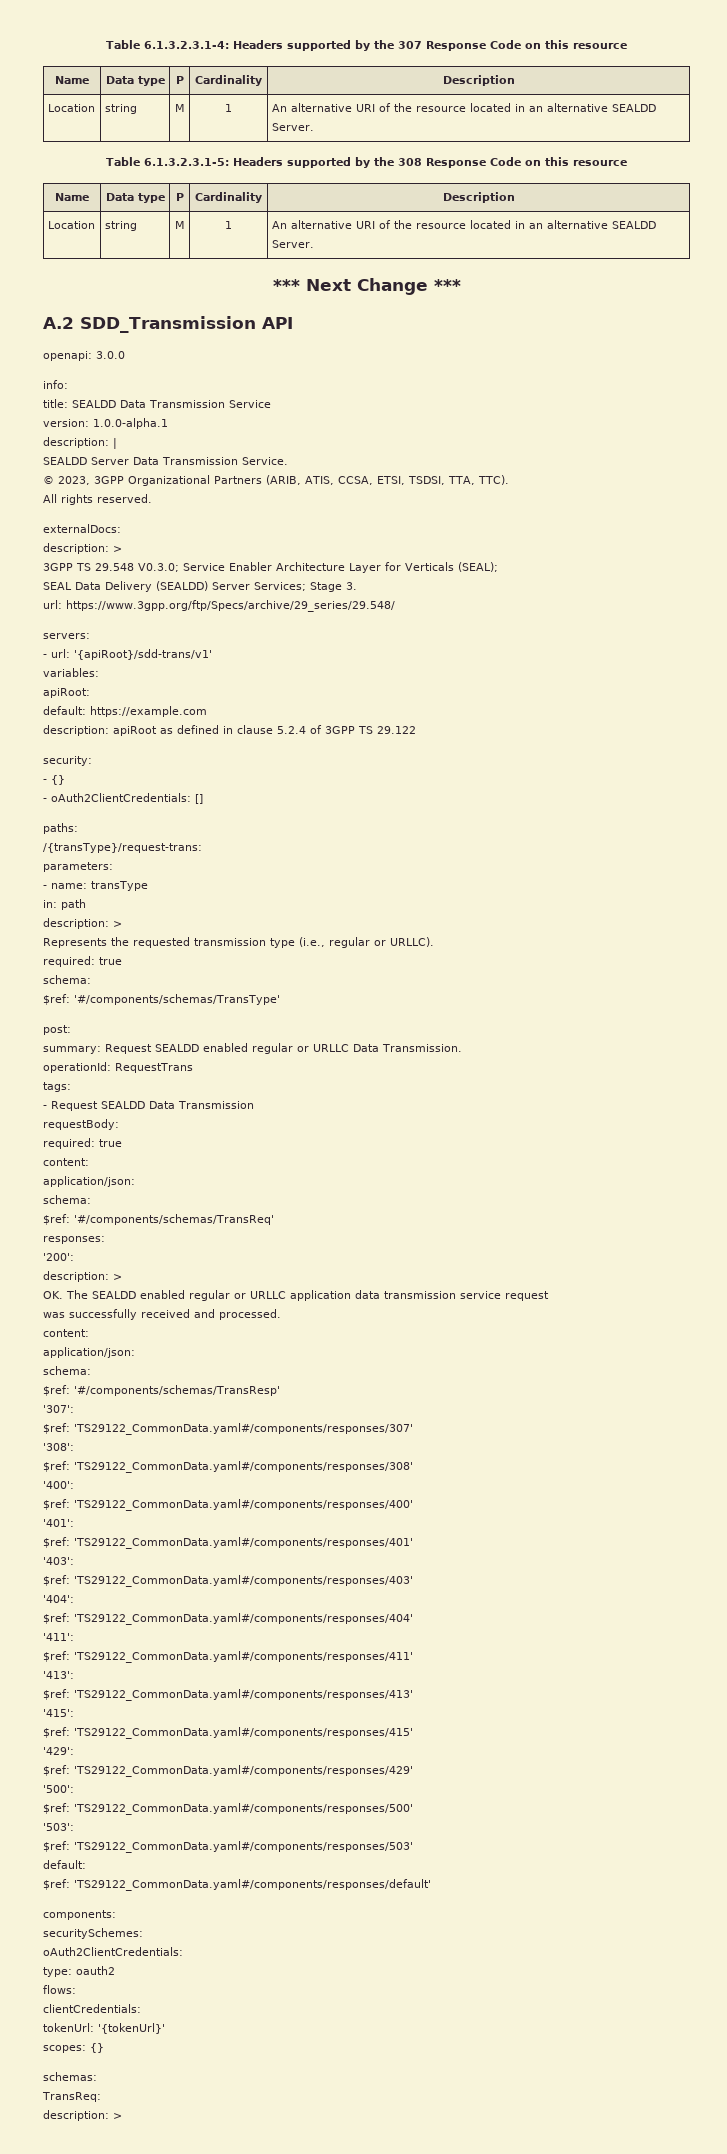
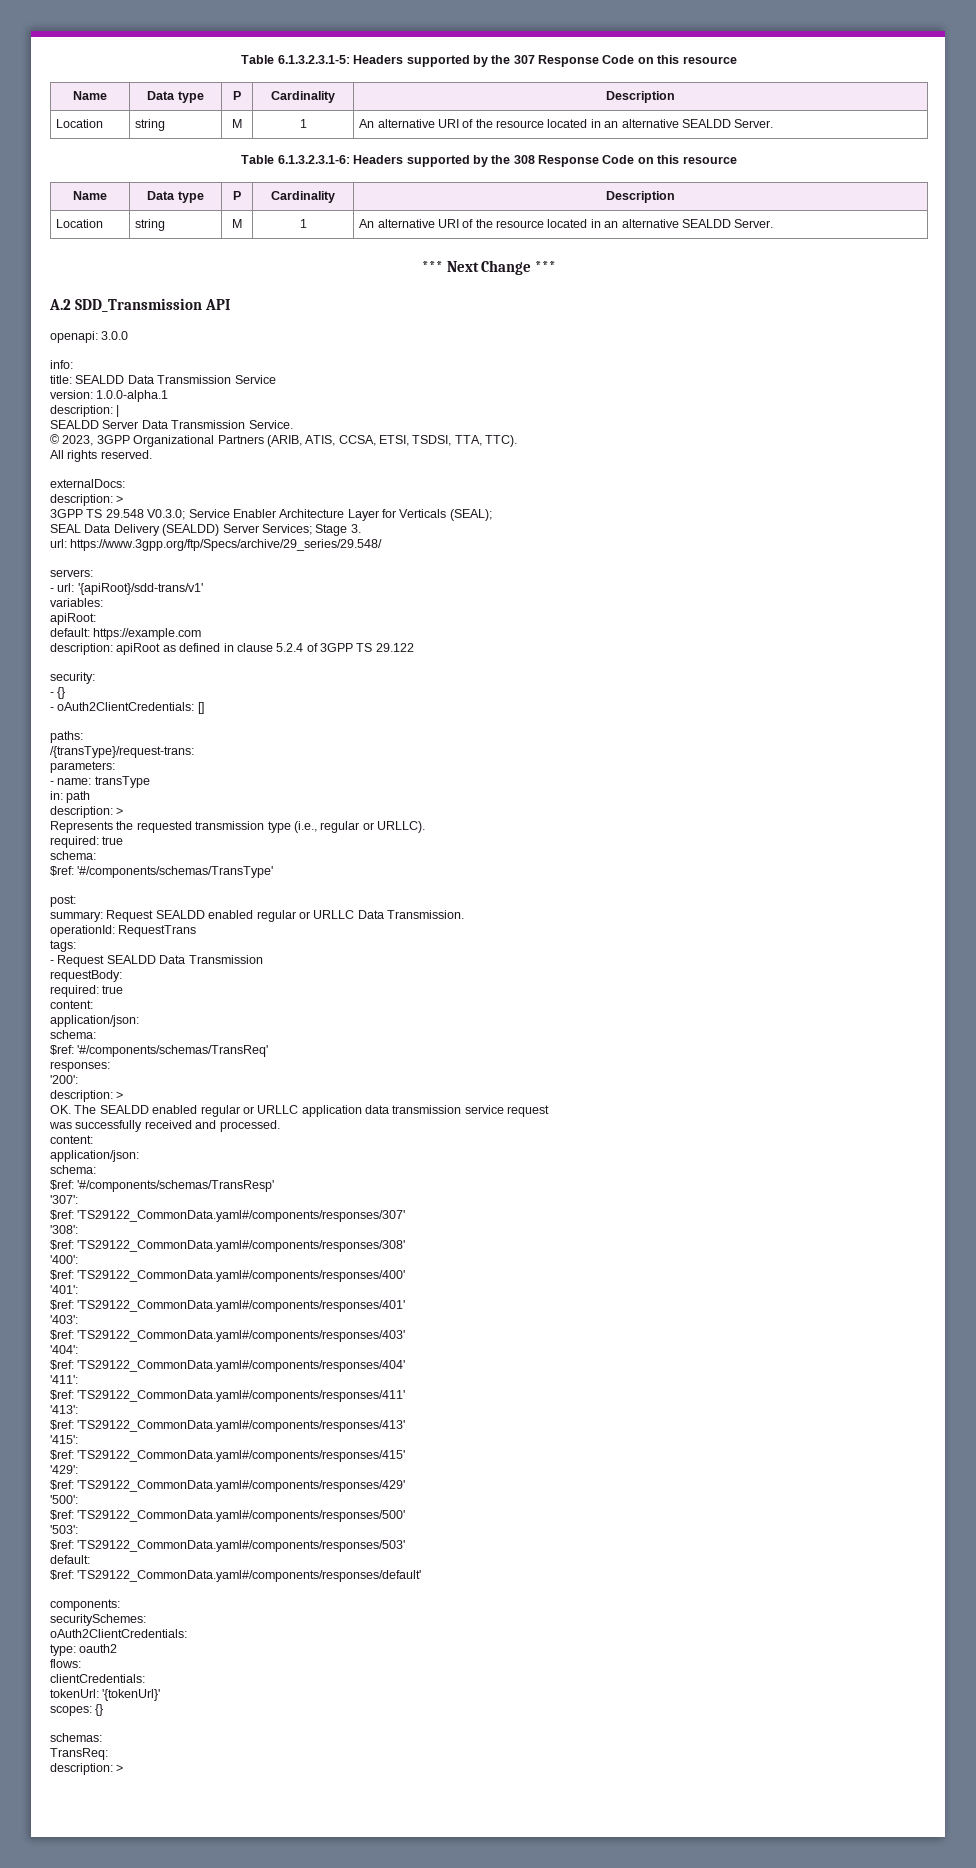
[106,40,229,49] Table 6.1.3.2.3.1-4: -> [241,55,350,64] Table 6.1.3.2.3.1-5:
[143,158,229,166] 6.1.3.2.3.1-5: -> [277,155,350,164] 6.1.3.2.3.1-6:

